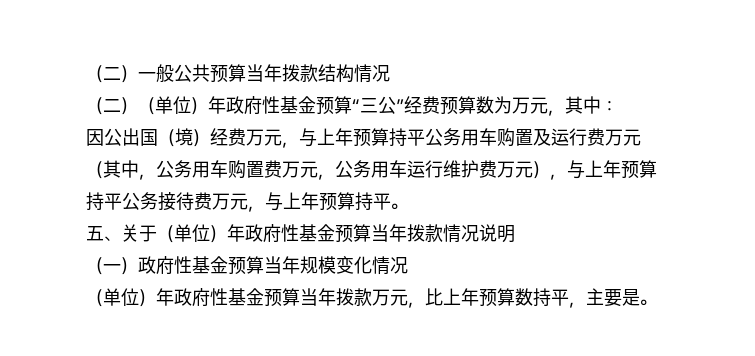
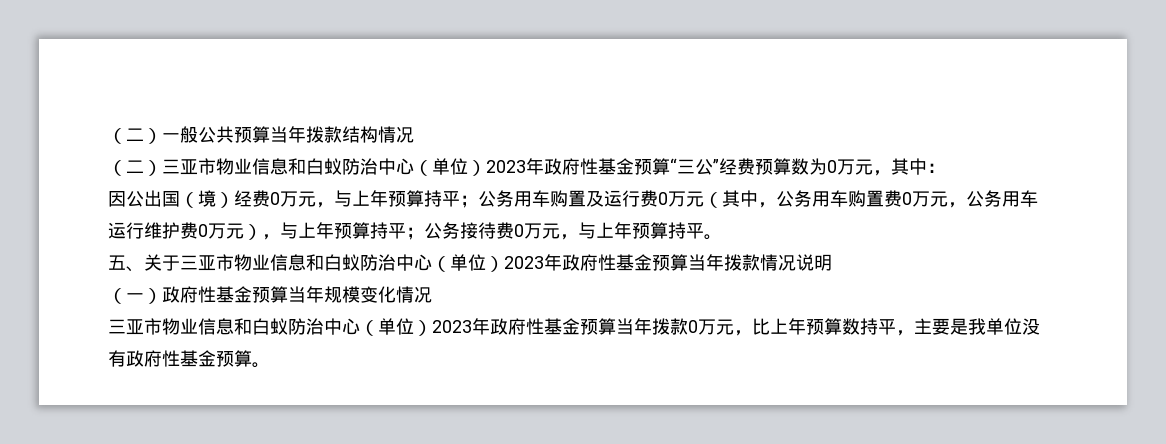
[138,96,208,115] （单位） -> [162,158,526,176] 三亚市物业信息和白蚁防治中心（单位）2023
(512, 105) none -> [827,160,837,173] 0
[246,128,425,148] 万元，与上年预算持平 -> [270,190,478,208] 0万元，与上年预算持平；
(605, 137) none -> [658,192,668,205] 0
(282, 169) none -> [902,192,912,205] 0
(497, 169) none -> [198,224,208,237] 0
(122, 201) none -> [406,227,424,240] ；
(212, 201) none -> [514,224,524,237] 0
[157,224,227,243] （单位） -> [180,254,544,272] 三亚市物业信息和白蚁防治中心（单位）2023
[86,288,372,307] （单位）年政府性基金预算当年拨款 -> [108,318,698,336] 三亚市物业信息和白蚁防治中心（单位）2023年政府性基金预算当年拨款0
(640, 297) none -> [968,318,1040,335] [108,350,252,367] 我单位没有政府性基金预算

